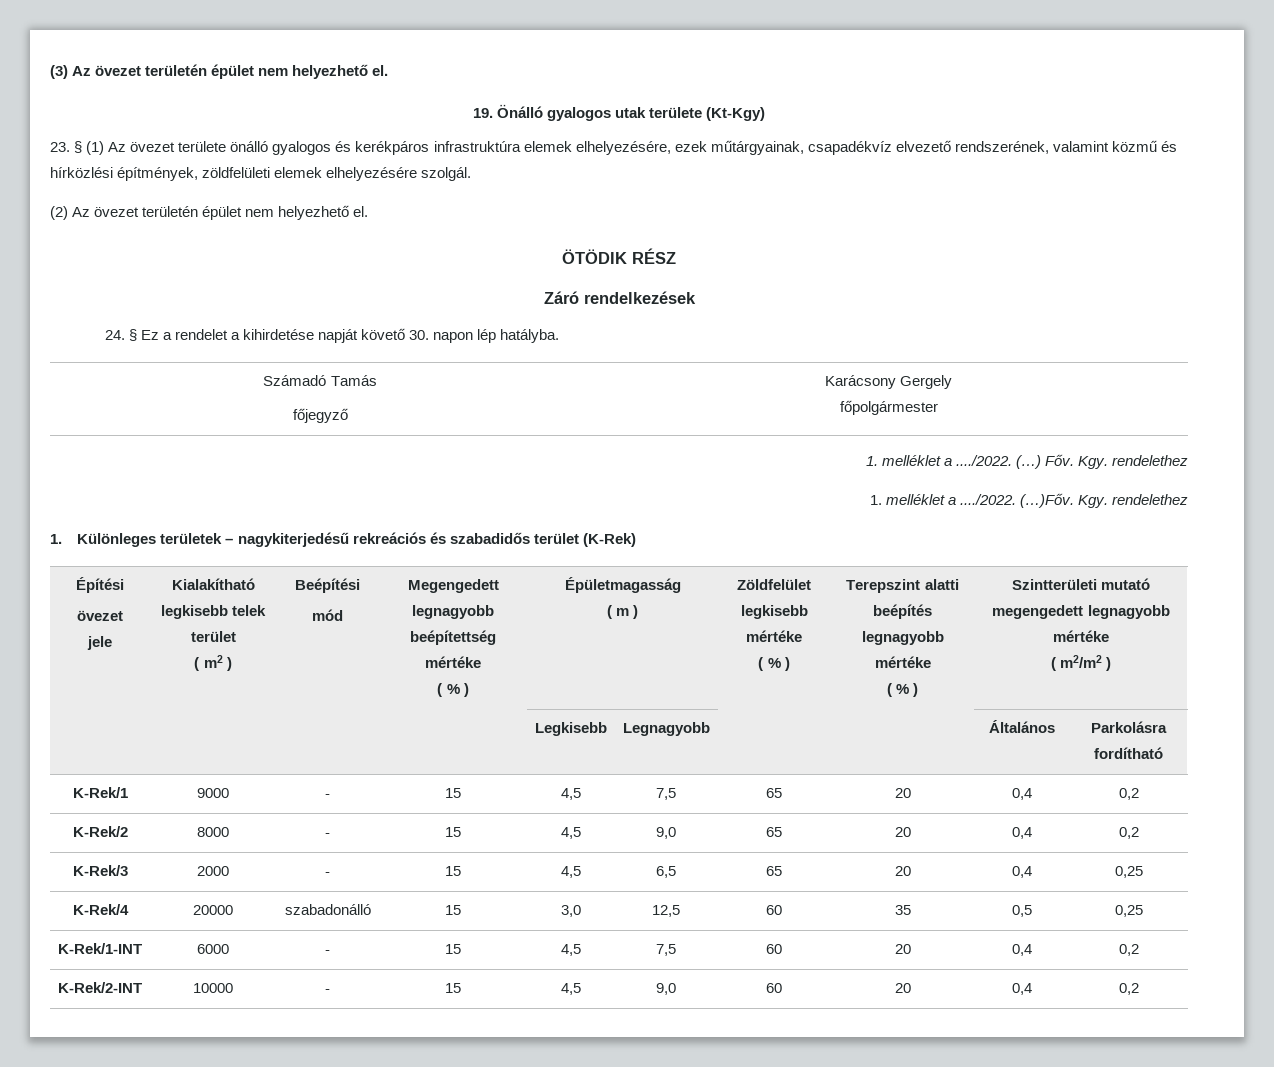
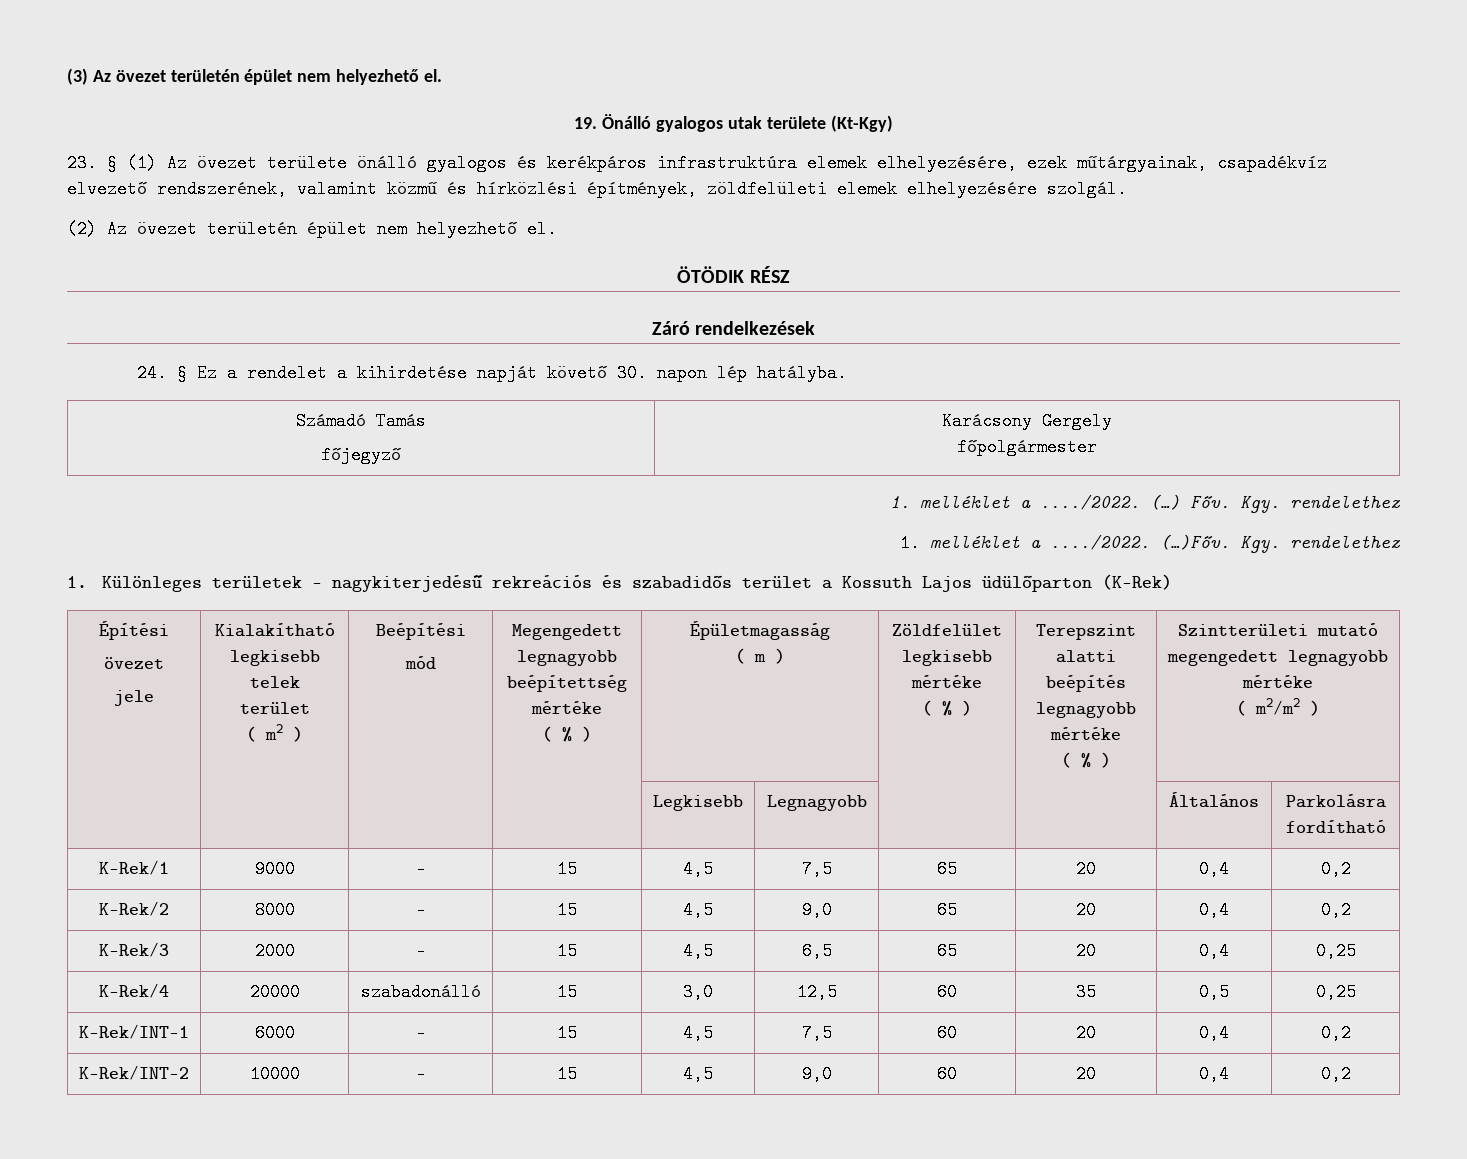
(579, 538) none -> [821,575,1092,592] a Kossuth Lajos üdülőparton
[58,943,142,954] K-Rek/1-INT -> [79,1024,189,1039] K-Rek/INT-1
[58,982,142,993] K-Rek/2-INT -> [79,1065,189,1080] K-Rek/INT-2

